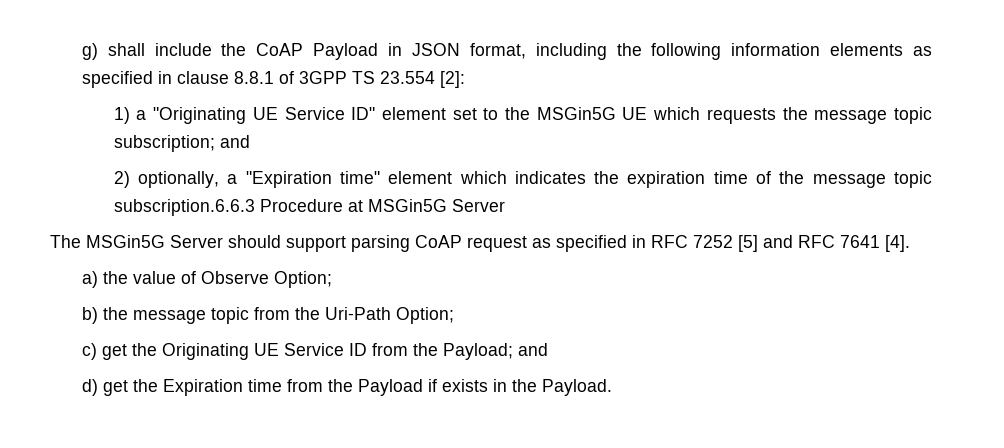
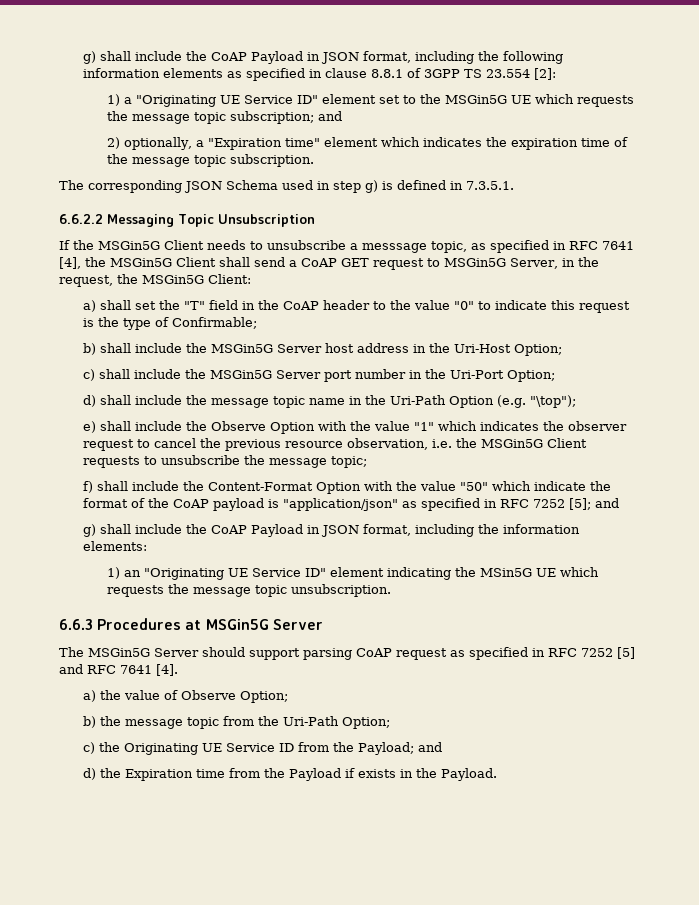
[113,199,343,216] subscription.6.6.3 Procedure -> [230,154,315,167] [59,180,514,193] [59,214,315,227] [59,240,634,253] [59,257,599,270] [59,274,251,287] [83,300,631,313] [83,317,258,330] [83,343,563,356] [83,369,556,382] [83,395,577,408] [83,421,628,434] [83,438,588,451] [83,455,368,468] [83,481,612,494] [83,498,620,511] [83,524,581,537] [83,541,148,551] [107,567,600,580] [107,584,392,597] [59,618,182,630] subscription. // The corresponding JSON Schema used in step g) is defined in 7.3.5.1. // 6.6.2.2 Messaging Topic Unsubscription // If the MSGin5G Client needs to unsubscribe a messsage topic, as specified in RFC 7641 [4], the MSGin5G Client shall send a CoAP GET request to MSGin5G Server, in the request, the MSGin5G Client: // a) shall set the "T" field in the CoAP header to the value "0" to indicate this request is the type of Confirmable; // b) shall include the MSGin5G Server host address in the Uri-Host Option; // c) shall include the MSGin5G Server port number in the Uri-Port Option; // d) shall include the message topic name in the Uri-Path Option (e.g. "\top"); // e) shall include the Observe Option with the value "1" which indicates the observer request to cancel the previous resource observation, i.e. the MSGin5G Client requests to unsubscribe the message topic; // f) shall include the Content-Format Option with the value "50" which indicate the format of the CoAP payload is "application/json" as specified in RFC 7252 [5]; and // g) shall include the CoAP Payload in JSON format, including the information elements: // 1) an "Originating UE Service ID" element indicating the MSin5G UE which requests the message topic unsubscription. // 6.6.3 Procedures
[101,344,127,360] get -> (96, 748) none
[102,380,128,396] get -> (97, 774) none

